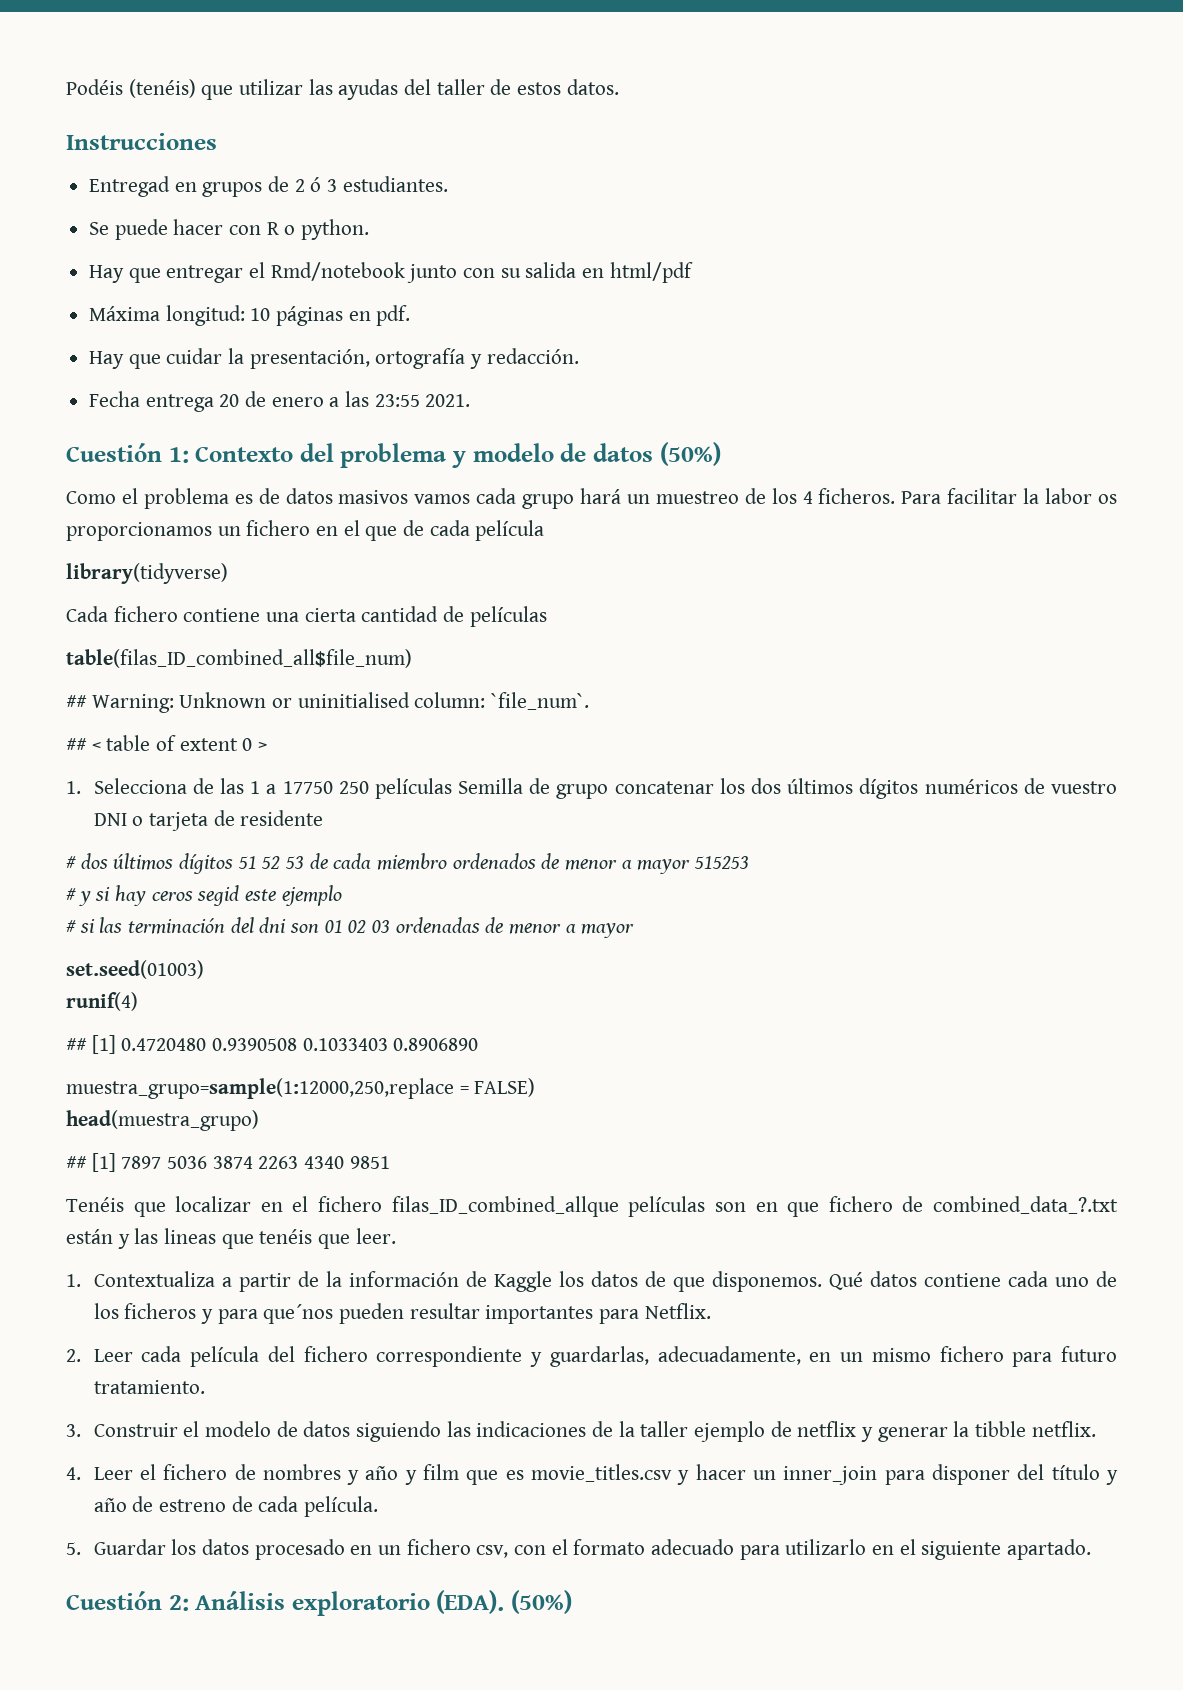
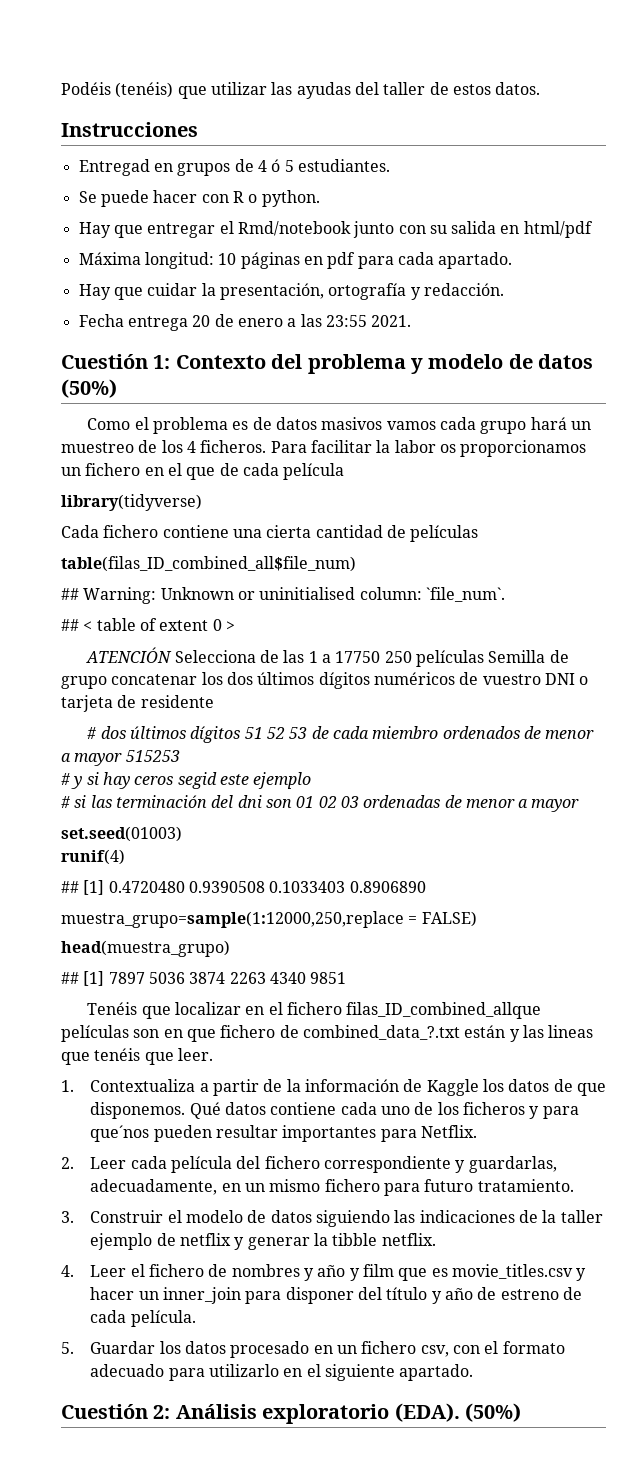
[294,177,338,192] 2 ó 3 -> [257,159,294,172] 4 ó 5
[376,305,411,326] pdf. -> [327,252,513,269] pdf para cada apartado.
[66,781,81,794] 1. -> [86,647,173,663] ATENCIÓN

